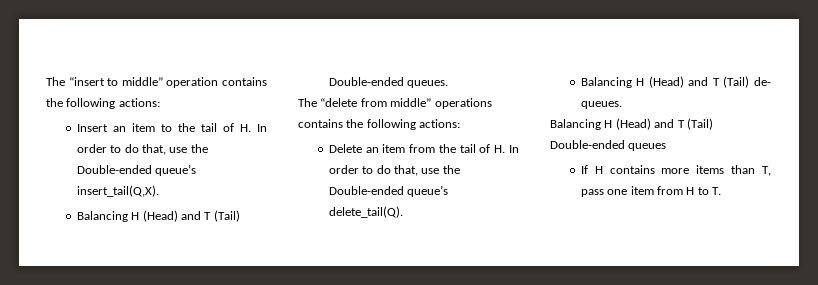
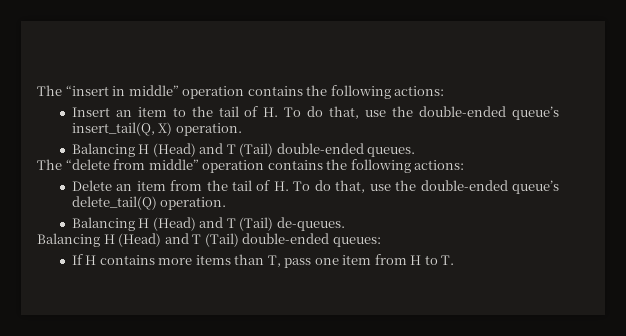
[107,78,119,86] to -> [112,86,126,96] in
[257,124,267,132] [76,144,208,155] [76,164,197,176] [76,185,159,197] [76,210,240,222] [328,77,404,86] In order to do that, use the Double-ended queue’s insert_tail(Q,X). // Balancing H (Head) and T (Tail) Double-ended -> [284,106,560,120] [71,122,242,136] [71,143,364,157] To do that, use the double-ended queue’s insert_tail(Q, X) operation. // Balancing H (Head) and T (Tail) double-ended
[434,98,492,109] operations -> [202,160,265,173] operation
[509,145,519,153] [328,165,460,176] [328,185,449,197] [328,206,403,218] [580,76,771,88] [580,101,622,109] [550,118,713,130] [550,140,667,151] In order to do that, use the Double-ended queue’s delete_tail(Q). // Balancing H (Head) and T (Tail) de- queues. // Balancing H (Head) and T (Tail) Double-ended queues -> [293,180,560,194] [71,196,227,210] [71,217,345,231] [37,233,381,247] To do that, use the double-ended queue’s delete_tail(Q) operation. // Balancing H (Head) and T (Tail) de-queues. // Balancing H (Head) and T (Tail) double-ended queues:

